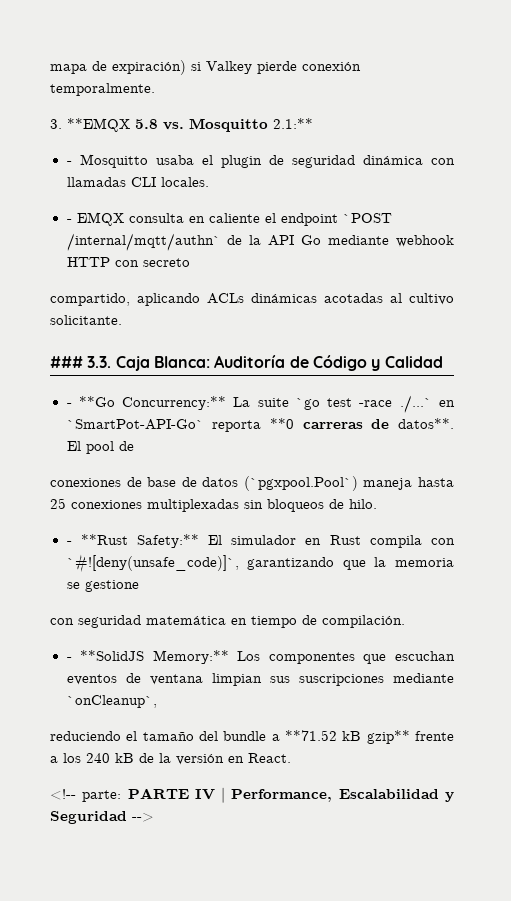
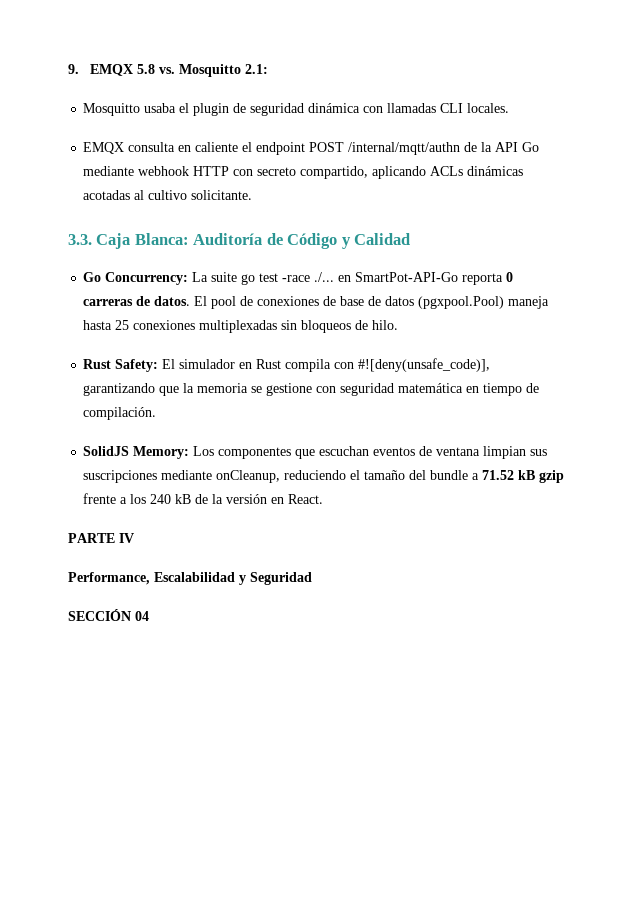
[50,60,361,75] [50,83,155,96] [50,118,130,132] mapa de expiración) si Valkey pierde conexión temporalmente. // 3. **EMQX -> [68,64,134,76] 9. EMQX
[273,118,313,129] [66,161,72,165] 2.1:** // - -> [245,64,269,74] 2.1: //
[66,219,72,223] - -> (510, 108) none
[342,213,392,223] [66,233,221,251] `POST /internal/mqtt/authn` -> [309,142,461,155] POST /internal/mqtt/authn
(190, 262) // -> (297, 171) none
[50,356,83,368] ### -> (253, 195) none
[66,396,227,410] - **Go Concurrency:** -> [83,272,189,285] Go Concurrency:
[295,398,320,410] `go -> [241,274,256,285] go
[399,395,455,413] [66,418,294,432] ./...` en `SmartPot-API-Go` reporta **0 -> [314,272,514,285] ./... en SmartPot-API-Go reporta 0
[397,418,454,429] datos**. -> [154,296,191,306] datos.
(134, 446) // -> (254, 301) none
[243,476,358,491] (`pgxpool.Pool`) -> [418,296,505,309] (pgxpool.Pool)
[66,534,199,548] - **Rust Safety:** -> [83,359,159,372] Rust Safety:
[66,554,239,573] `#![deny(unsafe_code)]`, -> [358,358,491,372] #![deny(unsafe_code)],
(139, 586) // -> (313, 389) none
[66,650,229,664] - **SolidJS Memory:** -> [83,446,190,459] SolidJS Memory:
[66,695,157,708] `onCleanup`, // -> [216,470,281,483] onCleanup,
[285,730,410,744] **71.52 kB gzip** -> [482,470,565,483] 71.52 kB gzip
[50,789,122,802] <!-- parte: -> (324, 499) none
[221,787,226,803] | -> (134, 538) //
[132,813,154,822] --> -> [68,609,149,621] // SECCIÓN 04

